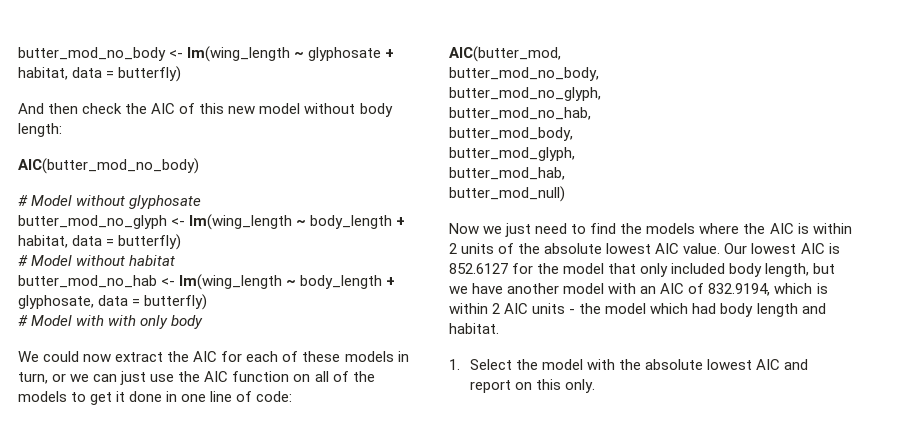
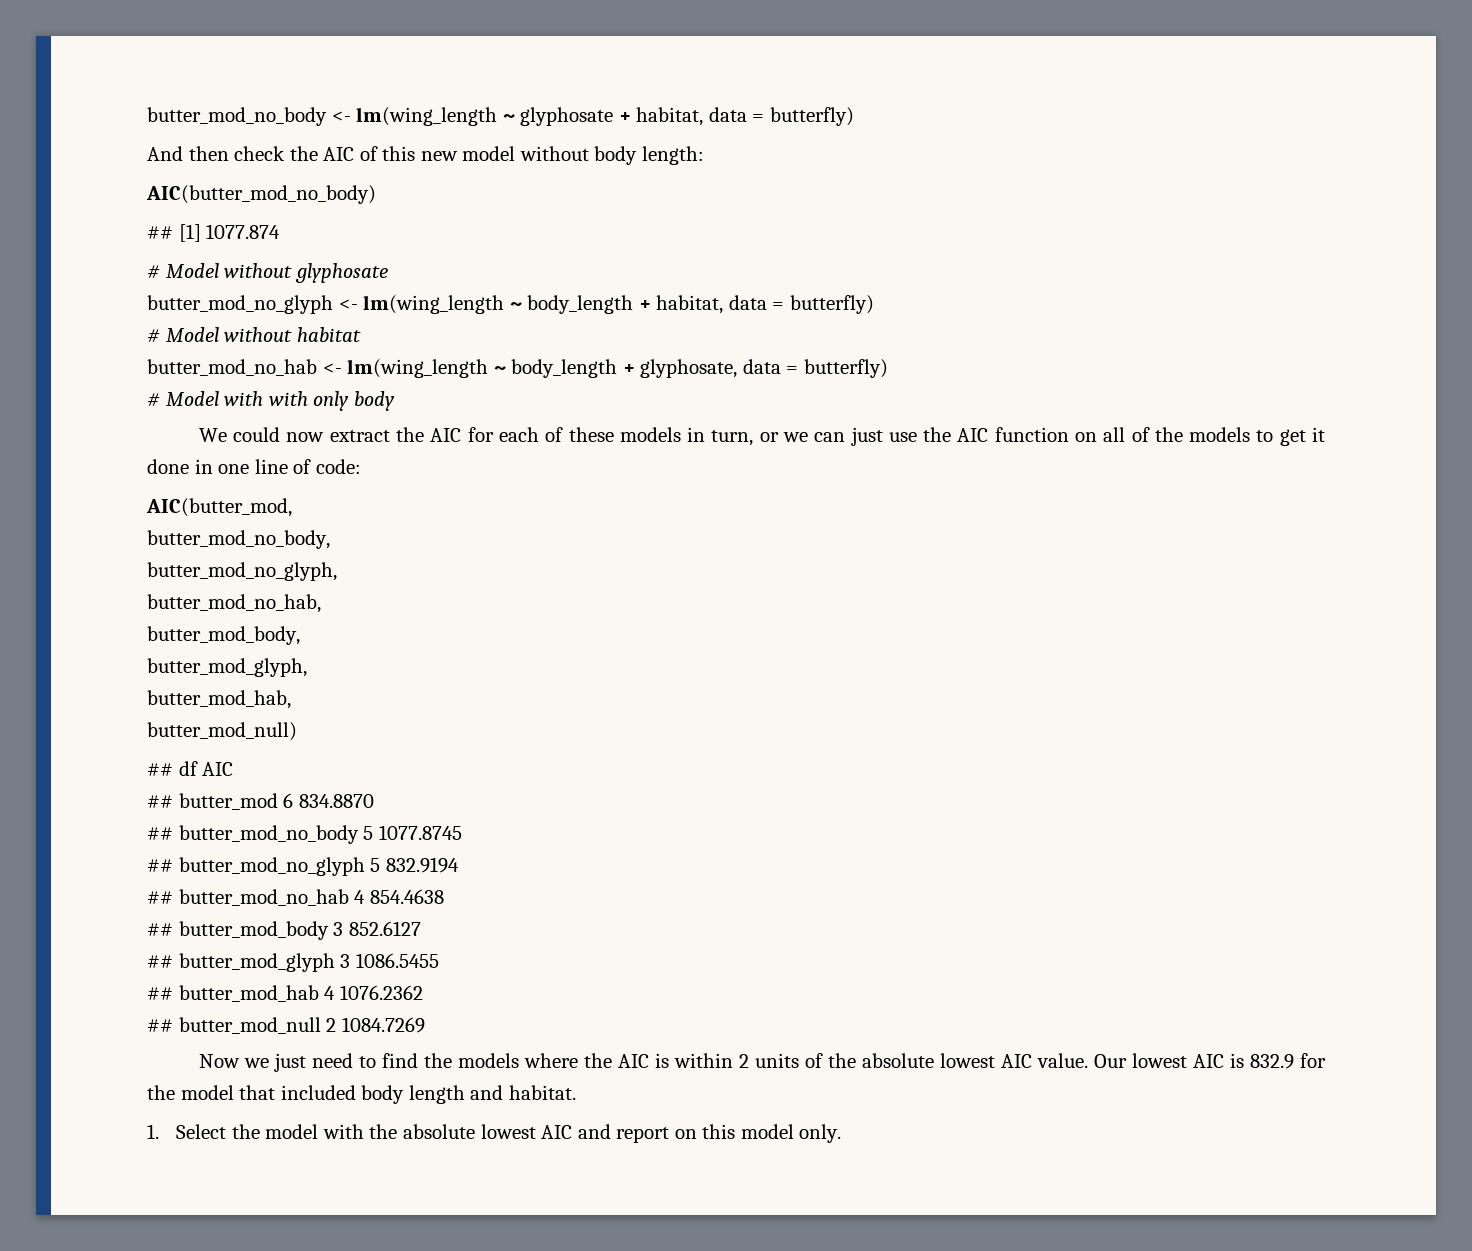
(199, 166) none -> [147,224,281,242] // ## [1] 1077.874
(565, 194) none -> [147,761,234,776] [147,793,374,810] [147,825,462,844] [147,857,459,876] [147,889,444,906] [147,921,421,940] [147,953,439,972] [147,985,423,1002] [147,1017,425,1034] // ## df AIC // ## butter_mod 6 834.8870 // ## butter_mod_no_body 5 1077.8745 // ## butter_mod_no_glyph 5 832.9194 // ## butter_mod_no_hab 4 854.4638 // ## butter_mod_body 3 852.6127 // ## butter_mod_glyph 3 1086.5455 // ## butter_mod_hab 4 1076.2362 // ## butter_mod_null 2 1084.7269
[449,263,508,274] 852.6127 -> [1249,1054,1294,1069] 832.9
[640,263,669,277] only -> (276, 1092) none
[765,263,836,277] [449,283,828,296] [449,303,754,317] length, but we have another model with an AIC of 832.9194, which is within 2 AIC units - the model which had body -> (405, 1094) none
(561, 384) none -> [740,1124,794,1139] model

